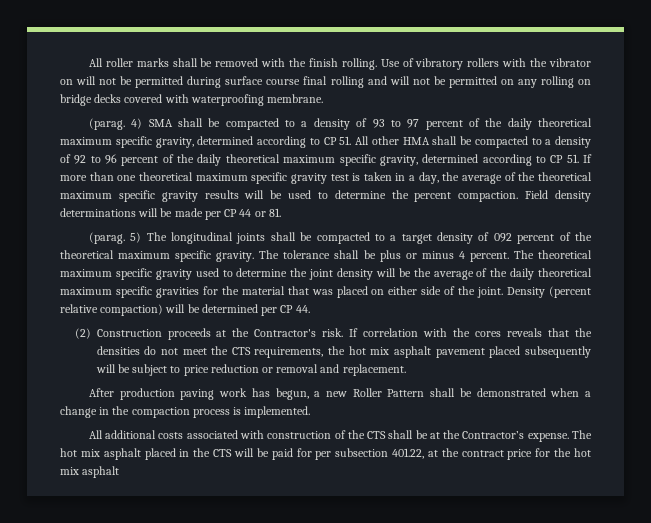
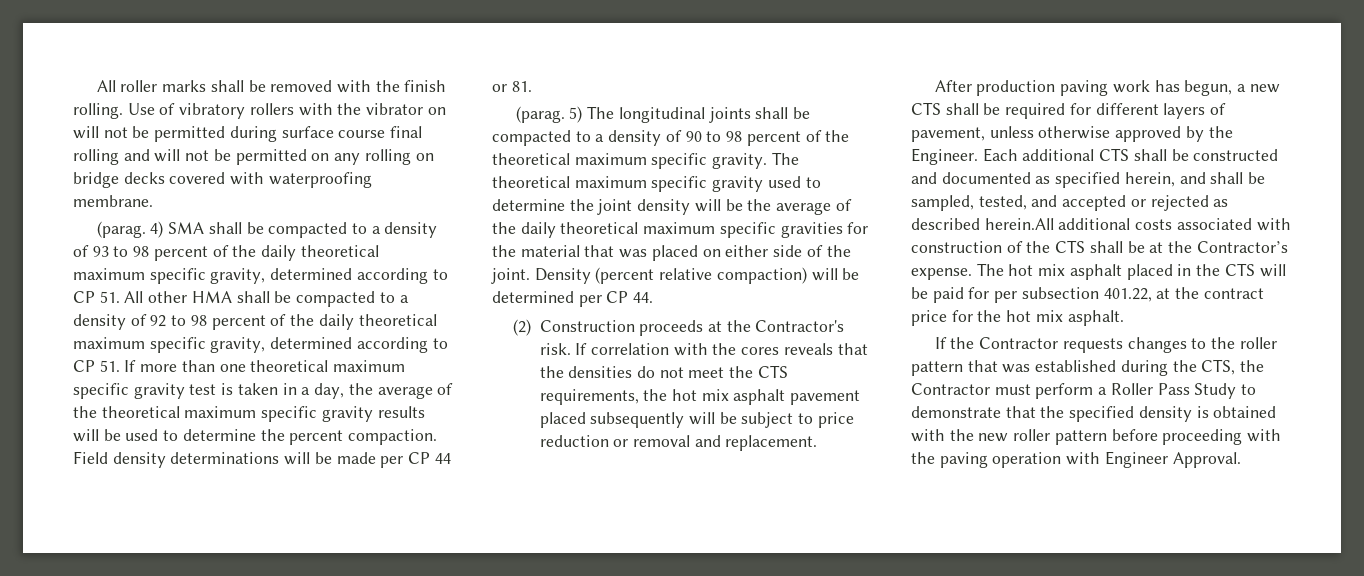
[407,119,420,128] 97 -> [133,246,150,257] 98
[105,154,118,164] 96 -> [190,315,207,326] 98
[401,232,512,244] target density of 092 -> [608,130,743,146] density of 90 to 98
[283,250,534,262] tolerance shall be plus or minus 4 percent. The -> (799, 158) none
[352,388,591,397] [60,406,311,418] [88,430,103,439] Roller Pattern shall be demonstrated when a change in the compaction process is implemented. // All -> [911,102,1227,119] [911,126,1233,142] [911,148,1279,165] [911,172,1266,188] [911,195,1229,211] [911,218,1054,230] CTS shall be required for different layers of pavement, unless otherwise approved by the Engineer. Each additional CTS shall be constructed and documented as specified herein, and shall be sampled, tested, and accepted or rejected as described herein.All
[82,466,120,478] asphalt -> [1067,310,1124,326] [934,337,1277,353] [911,359,1265,376] [911,383,1257,399] [911,406,1277,422] [911,429,1282,445] [911,451,1241,468] asphalt. // If the Contractor requests changes to the roller pattern that was established during the CTS, the Contractor must perform a Roller Pass Study to demonstrate that the specified density is obtained with the new roller pattern before proceeding with the paving operation with Engineer Approval.

